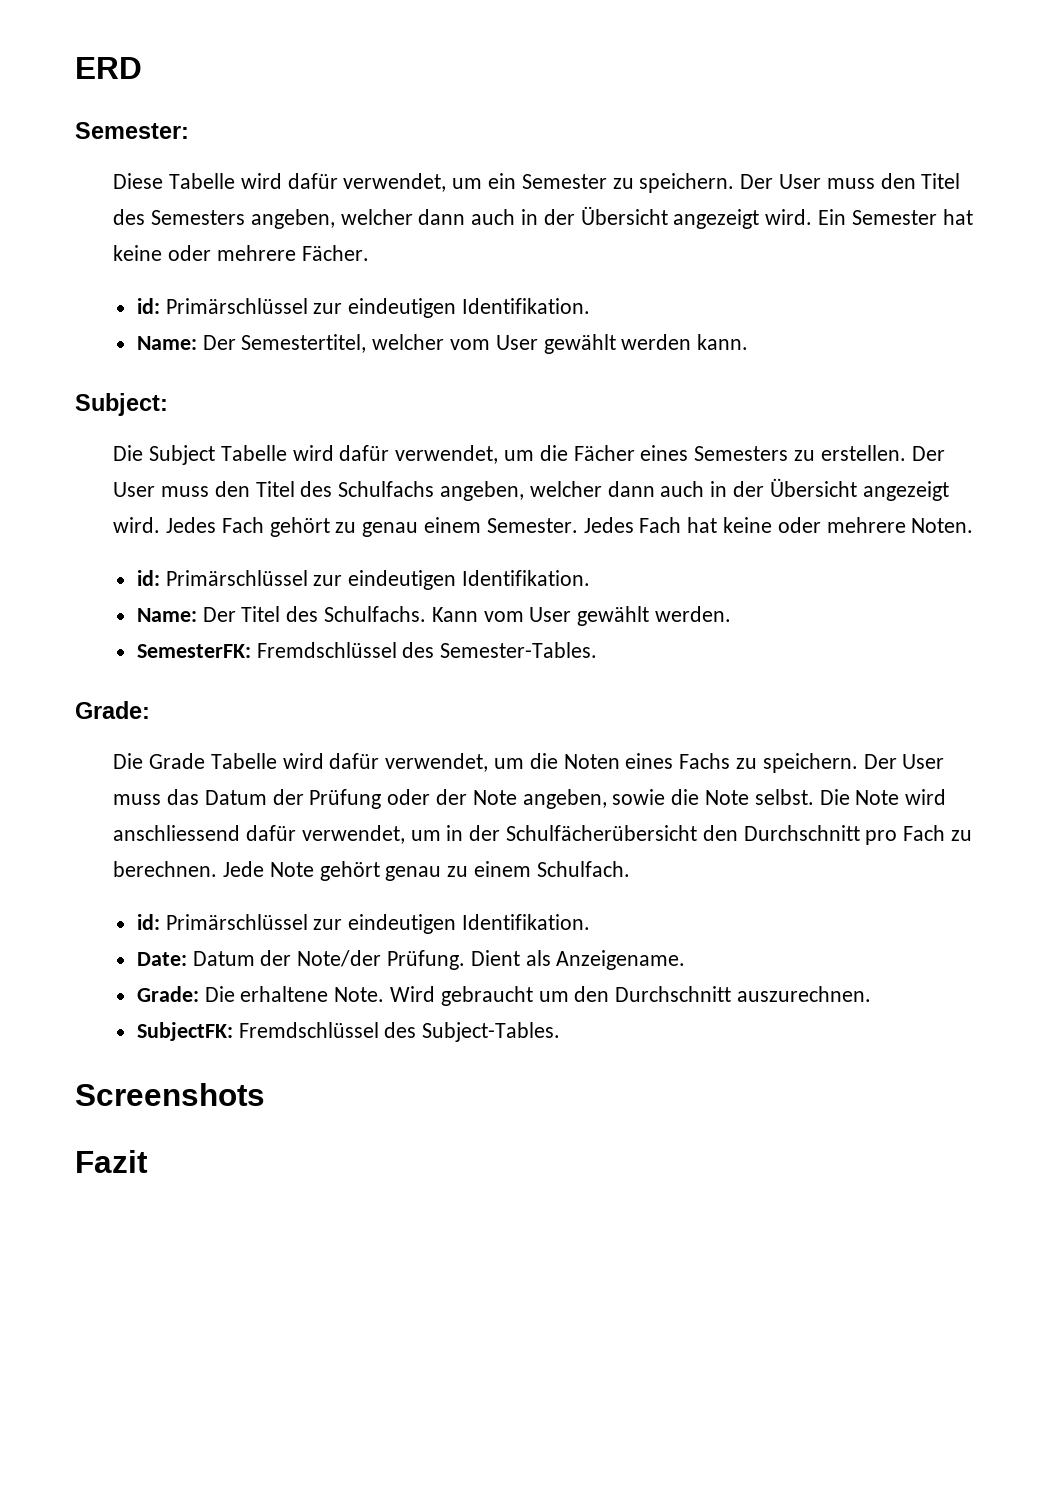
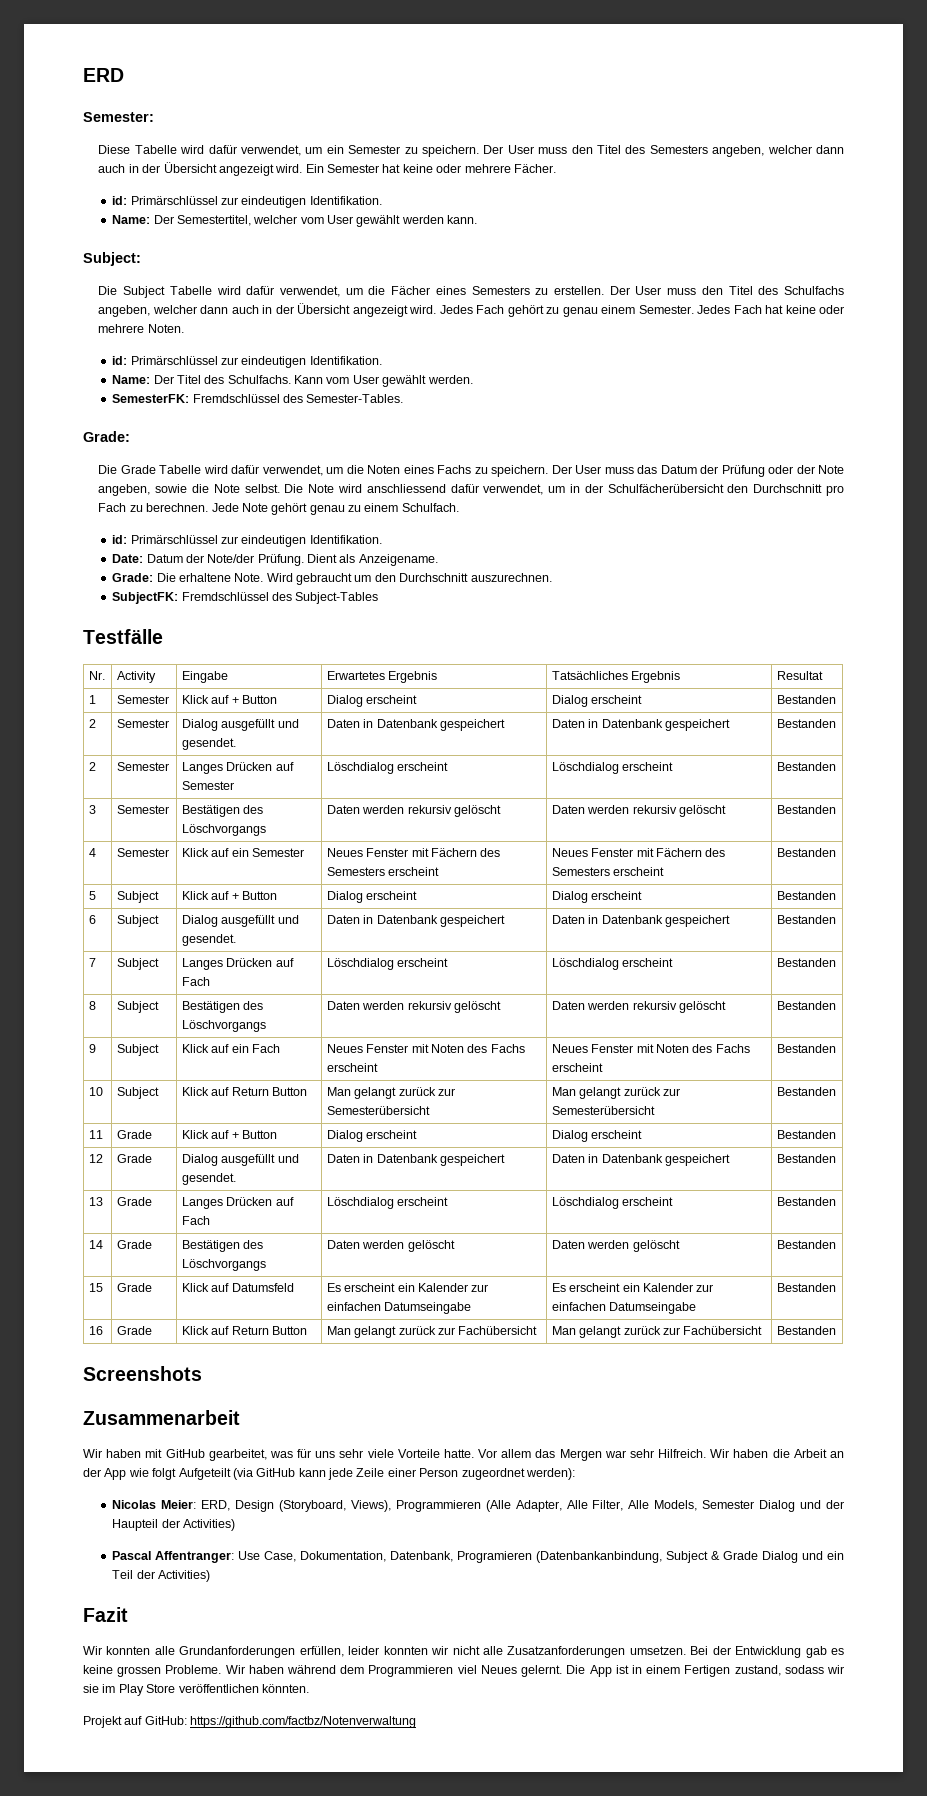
[422,1022,561,1042] [75,1083,265,1106] [75,1150,148,1173] Subject-Tables. // Screenshots // Fazit -> [295,592,379,604] [83,629,163,644] [88,671,105,680] [116,671,156,683] [181,671,228,683] [326,671,438,683] [551,671,681,683] [776,671,823,680] [88,695,96,704] [116,695,169,704] [181,695,278,704] [326,695,418,707] [551,695,643,707] [776,695,836,704] [88,719,96,728] [116,719,169,728] [181,719,299,731] [181,738,236,750] [326,719,506,731] [551,719,731,731] [776,719,836,728] [88,762,96,771] [116,762,169,771] [181,762,294,774] [181,781,234,790] [326,762,449,774] [551,762,674,774] [776,762,836,771] [88,805,96,814] [116,805,169,814] [181,805,264,817] [181,824,266,836] [326,805,502,817] [551,805,727,817] [776,805,836,814] [88,848,96,857] [116,848,169,857] [181,848,305,857] [326,848,501,857] [326,867,440,876] [551,848,726,857] [551,867,665,876] [776,848,836,857] [88,891,96,900] [116,891,159,903] [181,891,278,900] [326,891,418,903] [551,891,643,903] [776,891,836,900] [88,915,96,924] [116,915,159,927] [181,915,299,927] [181,934,236,946] [326,915,506,927] [551,915,731,927] [776,915,836,924] [88,958,96,967] [116,958,159,970] [181,958,294,970] [181,977,210,986] [326,958,449,970] [551,958,674,970] [776,958,836,967] [88,1001,96,1010] [116,1001,159,1013] [181,1001,264,1013] [181,1020,266,1032] [326,1001,502,1013] [551,1001,727,1013] [776,1001,836,1010] [88,1044,96,1053] [116,1044,159,1056] [181,1044,281,1053] [326,1044,525,1053] [326,1063,378,1072] [551,1044,750,1053] [551,1063,603,1072] [776,1044,836,1053] [88,1087,103,1096] [116,1087,159,1099] [181,1087,308,1096] [326,1087,456,1099] [326,1106,430,1115] [551,1087,681,1099] [551,1106,655,1115] [776,1087,836,1096] [88,1130,103,1139] [116,1130,152,1139] [181,1130,278,1139] [326,1130,418,1142] [551,1130,643,1142] [776,1130,836,1139] [88,1154,103,1163] [116,1154,152,1163] [181,1154,299,1166] [181,1173,236,1185] [326,1154,506,1166] [551,1154,731,1166] [776,1154,836,1163] [88,1197,103,1206] [116,1197,152,1206] [181,1197,294,1209] [181,1216,210,1225] [326,1197,449,1209] [551,1197,674,1209] [776,1197,836,1206] [88,1240,103,1249] [116,1240,152,1249] [181,1240,264,1252] [181,1259,266,1271] [326,1240,455,1252] [551,1240,680,1252] [776,1240,836,1249] [88,1283,103,1292] [116,1283,152,1292] [181,1283,294,1292] [326,1283,489,1292] [326,1302,472,1314] [551,1283,714,1292] [551,1302,697,1314] [776,1283,836,1292] [88,1326,103,1335] [116,1326,152,1335] [181,1326,308,1335] [326,1326,538,1338] [551,1326,763,1338] [776,1326,836,1335] [83,1366,202,1381] [83,1410,240,1425] [83,1449,844,1461] [83,1468,575,1480] [112,1500,845,1512] [112,1519,235,1531] [112,1551,844,1563] [112,1570,210,1582] [83,1607,128,1622] [83,1646,844,1658] [83,1665,845,1677] [83,1684,309,1696] [83,1716,417,1728] Subject-Tables // Testfälle // Nr. | Activity | Eingabe | Erwartetes Ergebnis | Tatsächliches Ergebnis | Resultat // 1 | Semester | Klick auf + Button | Dialog erscheint | Dialog erscheint | Bestanden // 2 | Semester | Dialog ausgefüllt und gesendet. | Daten in Datenbank gespeichert | Daten in Datenbank gespeichert | Bestanden // 2 | Semester | Langes Drücken auf Semester | Löschdialog erscheint | Löschdialog erscheint | Bestanden // 3 | Semester | Bestätigen des Löschvorgangs | Daten werden rekursiv gelöscht | Daten werden rekursiv gelöscht | Bestanden // 4 | Semester | Klick auf ein Semester | Neues Fenster mit Fächern des Semesters erscheint | Neues Fenster mit Fächern des Semesters erscheint | Bestanden // 5 | Subject | Klick auf + Button | Dialog erscheint | Dialog erscheint | Bestanden // 6 | Subject | Dialog ausgefüllt und gesendet. | Daten in Datenbank gespeichert | Daten in Datenbank gespeichert | Bestanden // 7 | Subject | Langes Drücken auf Fach | Löschdialog erscheint | Löschdialog erscheint | Bestanden // 8 | Subject | Bestätigen des Löschvorgangs | Daten werden rekursiv gelöscht | Daten werden rekursiv gelöscht | Bestanden // 9 | Subject | Klick auf ein Fach | Neues Fenster mit Noten des Fachs erscheint | Neues Fenster mit Noten des Fachs erscheint | Bestanden // 10 | Subject | Klick auf Return Button | Man gelangt zurück zur Semesterübersicht | Man gelangt zurück zur Semesterübersicht | Bestanden // 11 | Grade | Klick auf + Button | Dialog erscheint | Dialog erscheint | Bestanden // 12 | Grade | Dialog ausgefüllt und gesendet. | Daten in Datenbank gespeichert | Daten in Datenbank gespeichert | Bestanden // 13 | Grade | Langes Drücken auf Fach | Löschdialog erscheint | Löschdialog erscheint | Bestanden // 14 | Grade | Bestätigen des Löschvorgangs | Daten werden gelöscht | Daten werden gelöscht | Bestanden // 15 | Grade | Klick auf Datumsfeld | Es erscheint ein Kalender zur einfachen Datumseingabe | Es erscheint ein Kalender zur einfachen Datumseingabe | Bestanden // 16 | Grade | Klick auf Return Button | Man gelangt zurück zur Fachübersicht | Man gelangt zurück zur Fachübersicht | Bestanden // Screenshots // Zusammenarbeit // Wir haben mit GitHub gearbeitet, was für uns sehr viele Vorteile hatte. Vor allem das Mergen war sehr Hilfreich. Wir haben die Arbeit an der App wie folgt Aufgeteilt (via GitHub kann jede Zeile einer Person zugeordnet werden): // Nicolas Meier: ERD, Design (Storyboard, Views), Programmieren (Alle Adapter, Alle Filter, Alle Models, Semester Dialog und der Haupteil der Activities) // Pascal Affentranger: Use Case, Dokumentation, Datenbank, Programieren (Datenbankanbindung, Subject & Grade Dialog und ein Teil der Activities) // Fazit // Wir konnten alle Grundanforderungen erfüllen, leider konnten wir nicht alle Zusatzanforderungen umsetzen. Bei der Entwicklung gab es keine grossen Probleme. Wir haben während dem Programmieren viel Neues gelernt. Die App ist in einem Fertigen zustand, sodass wir sie im Play Store veröffentlichen könnten. // Projekt auf GitHub: https://github.com/factbz/Notenverwaltung

